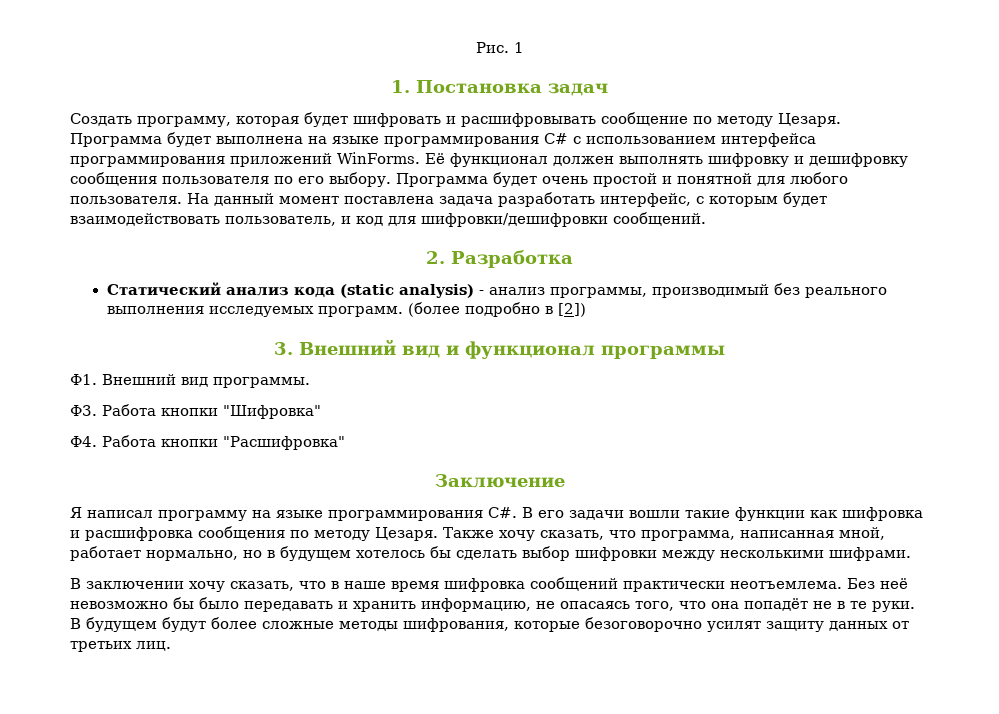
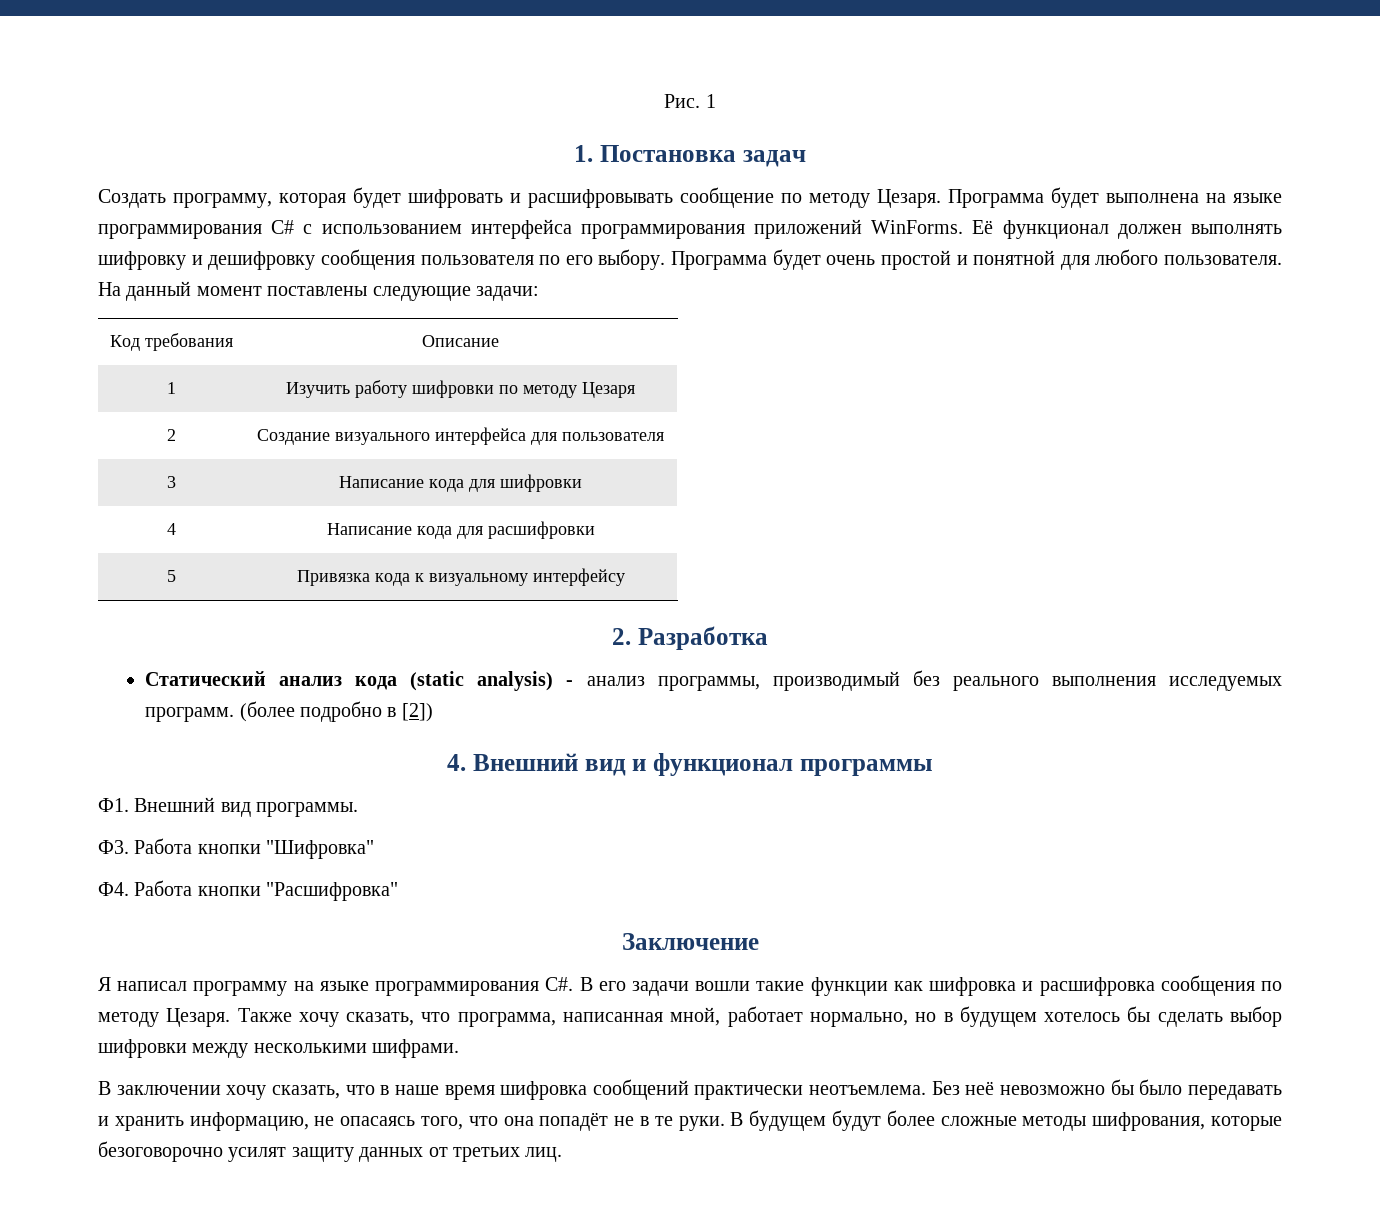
[344,192,827,207] [70,212,706,227] поставлена задача разработать интерфейс, с которым будет взаимодействовать пользователь, и код для шифровки/дешифровки сообщений. -> [267,286,539,301] [109,333,233,351] [422,335,499,347] [166,382,176,394] [286,380,635,398] [166,429,176,441] [257,427,664,445] [166,476,176,488] [339,474,582,492] [166,523,176,535] [326,521,595,539] [166,570,176,582] [296,568,625,586] поставлены следующие задачи: // Код требования | Описание // 1 | Изучить работу шифровки по методу Цезаря // 2 | Создание визуального интерфейса для пользователя // 3 | Написание кода для шифровки // 4 | Написание кода для расшифровки // 5 | Привязка кода к визуальному интерфейсу
[274,342,293,355] 3. -> [447,754,467,771] 4.

